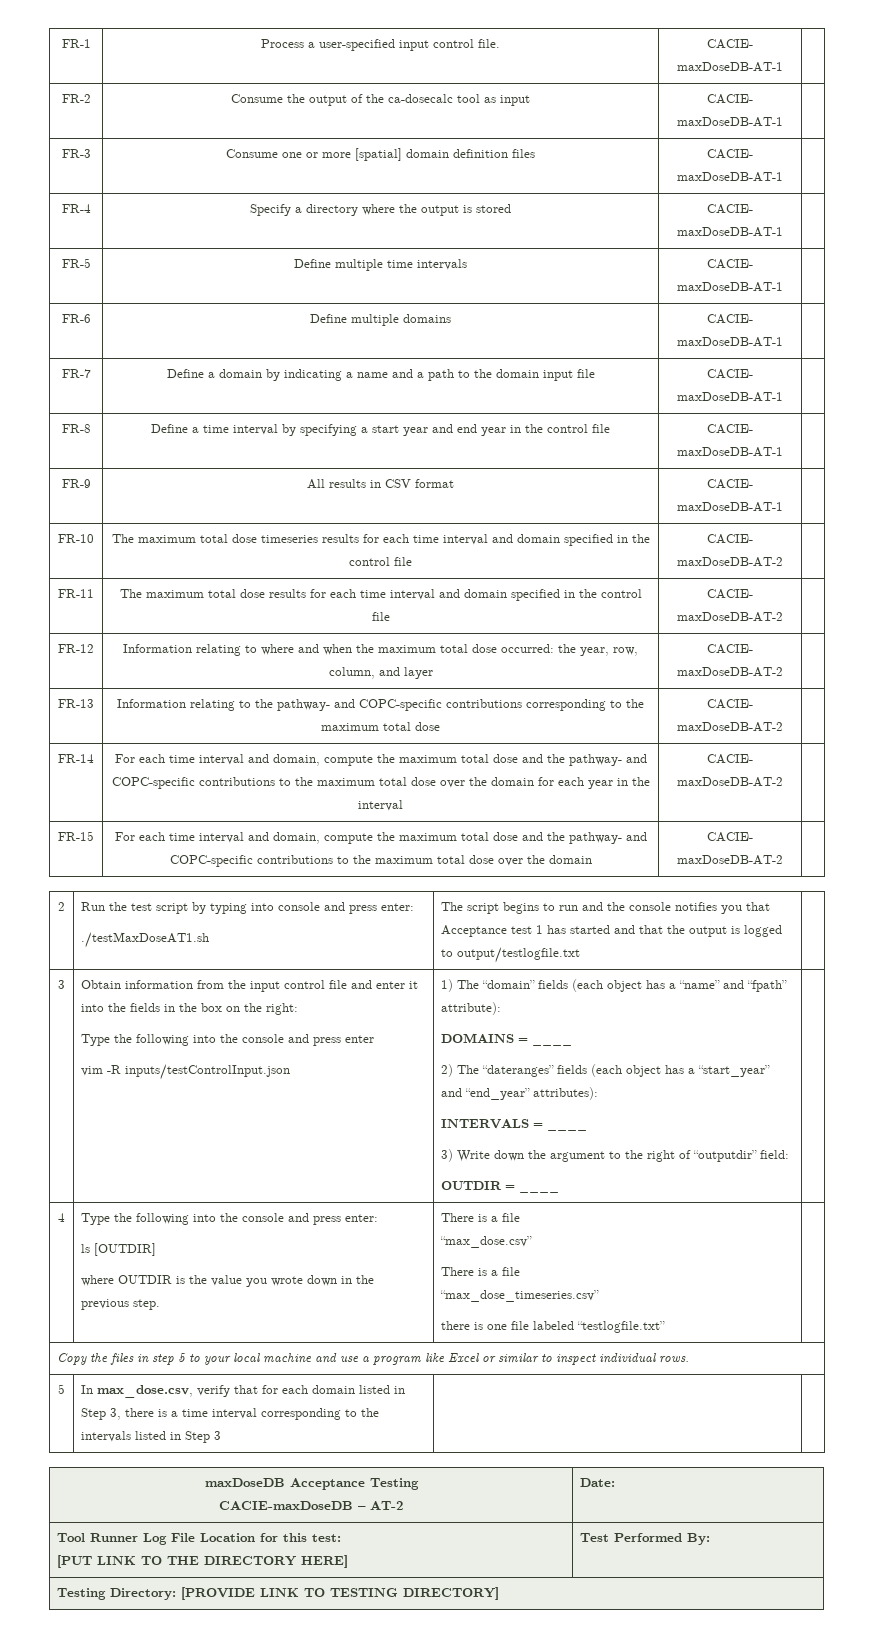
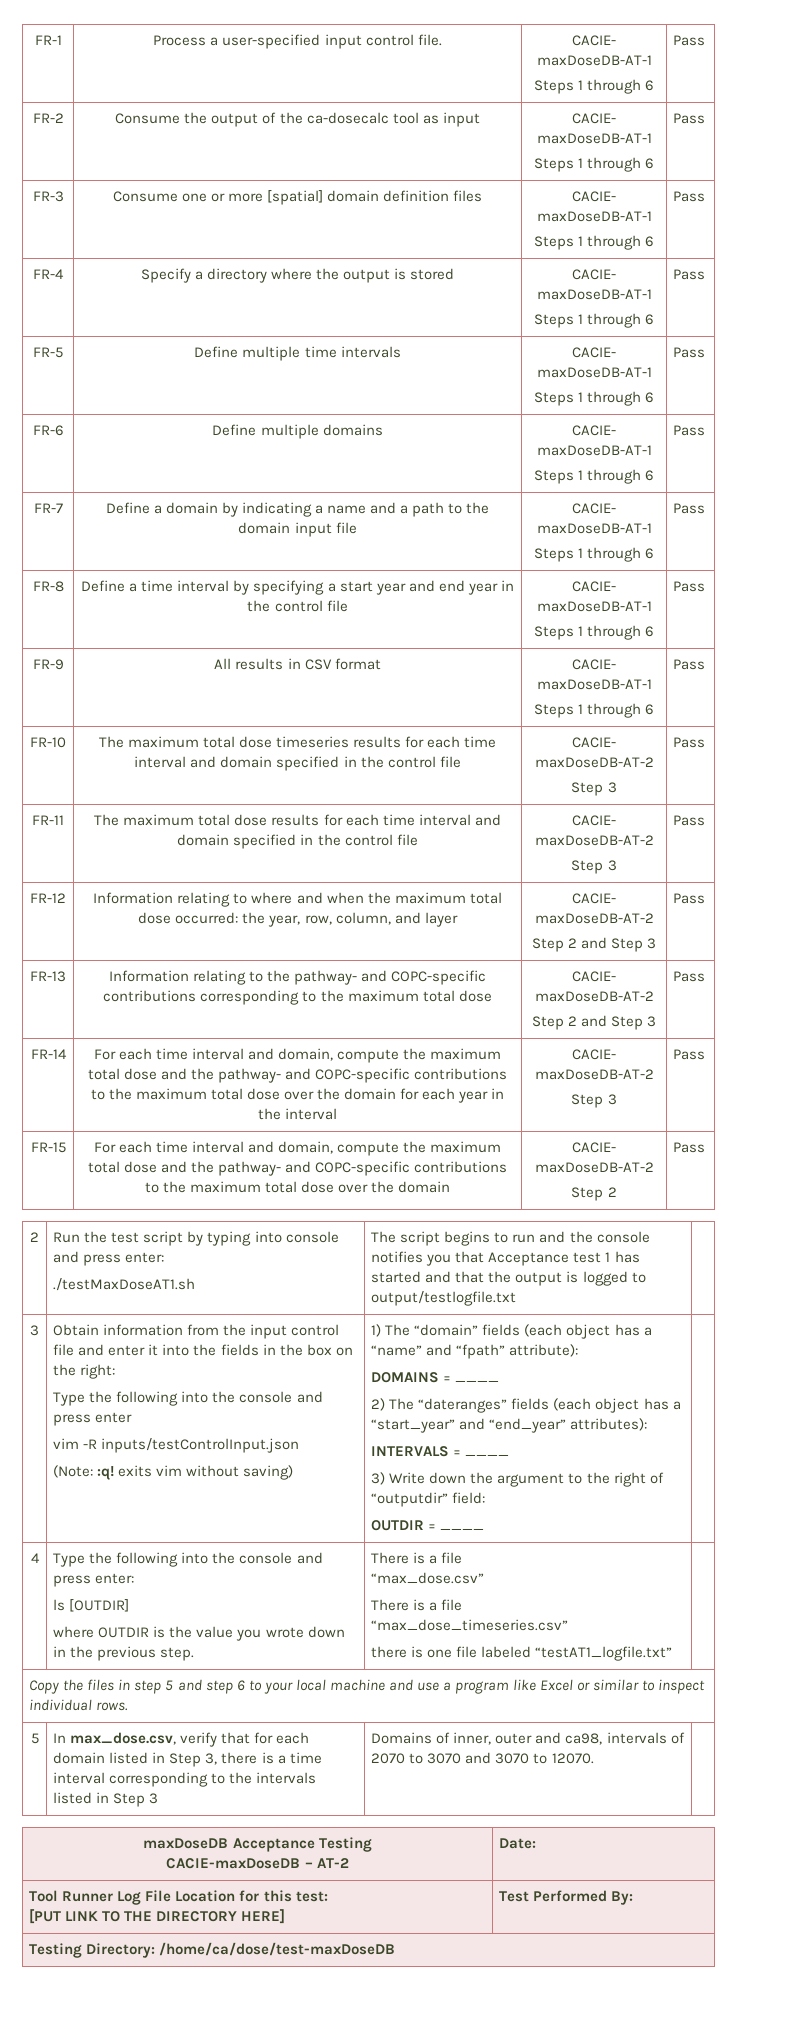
(783, 67) | -> [533,79,655,94] [673,35,706,46] // Steps 1 through 6 | Pass
(783, 122) | -> [533,157,655,172] [673,113,706,124] // Steps 1 through 6 | Pass
(783, 177) | -> [533,235,655,250] [673,191,706,202] // Steps 1 through 6 | Pass
(783, 232) | -> [533,313,655,328] [673,269,706,280] // Steps 1 through 6 | Pass
(783, 287) | -> [533,391,655,406] [673,347,706,358] // Steps 1 through 6 | Pass
(783, 342) | -> [533,469,655,484] [673,425,706,436] // Steps 1 through 6 | Pass
(783, 397) | -> [533,547,655,562] [673,503,706,514] // Steps 1 through 6 | Pass
(783, 452) | -> [533,625,655,640] [673,581,706,592] // Steps 1 through 6 | Pass
(783, 507) | -> [533,703,655,718] [673,659,706,670] // Steps 1 through 6 | Pass
(783, 562) | -> [571,782,617,796] [673,737,706,748] // Step 3 | Pass
(783, 617) | -> [571,860,617,874] [673,815,706,826] // Step 3 | Pass
(783, 672) | -> [531,937,657,952] [673,893,706,904] // Step 2 and Step 3 | Pass
(783, 727) | -> [531,1015,657,1030] [673,971,706,982] // Step 2 and Step 3 | Pass
(783, 782) | -> [571,1094,617,1108] [673,1049,706,1060] // Step 3 | Pass
(783, 860) | -> [571,1187,617,1201] [673,1142,706,1153] // Step 2 | Pass
(291, 1072) none -> [53,1465,294,1480] // (Note: :q! exits vim without saving)
[577,1321,666,1333] “testlogfile.txt” -> [535,1646,673,1661] “testAT1_logfile.txt”
(187, 1357) none -> [177,1679,245,1694] and step 6
(222, 1435) none -> [371,1732,685,1745] [371,1752,594,1764] Domains of inner, outer and ca98, intervals of 2070 to 3070 and 3070 to 12070.
[181,1587,500,1600] [PROVIDE LINK TO TESTING DIRECTORY] -> [159,1942,396,1956] /home/ca/dose/test-maxDoseDB

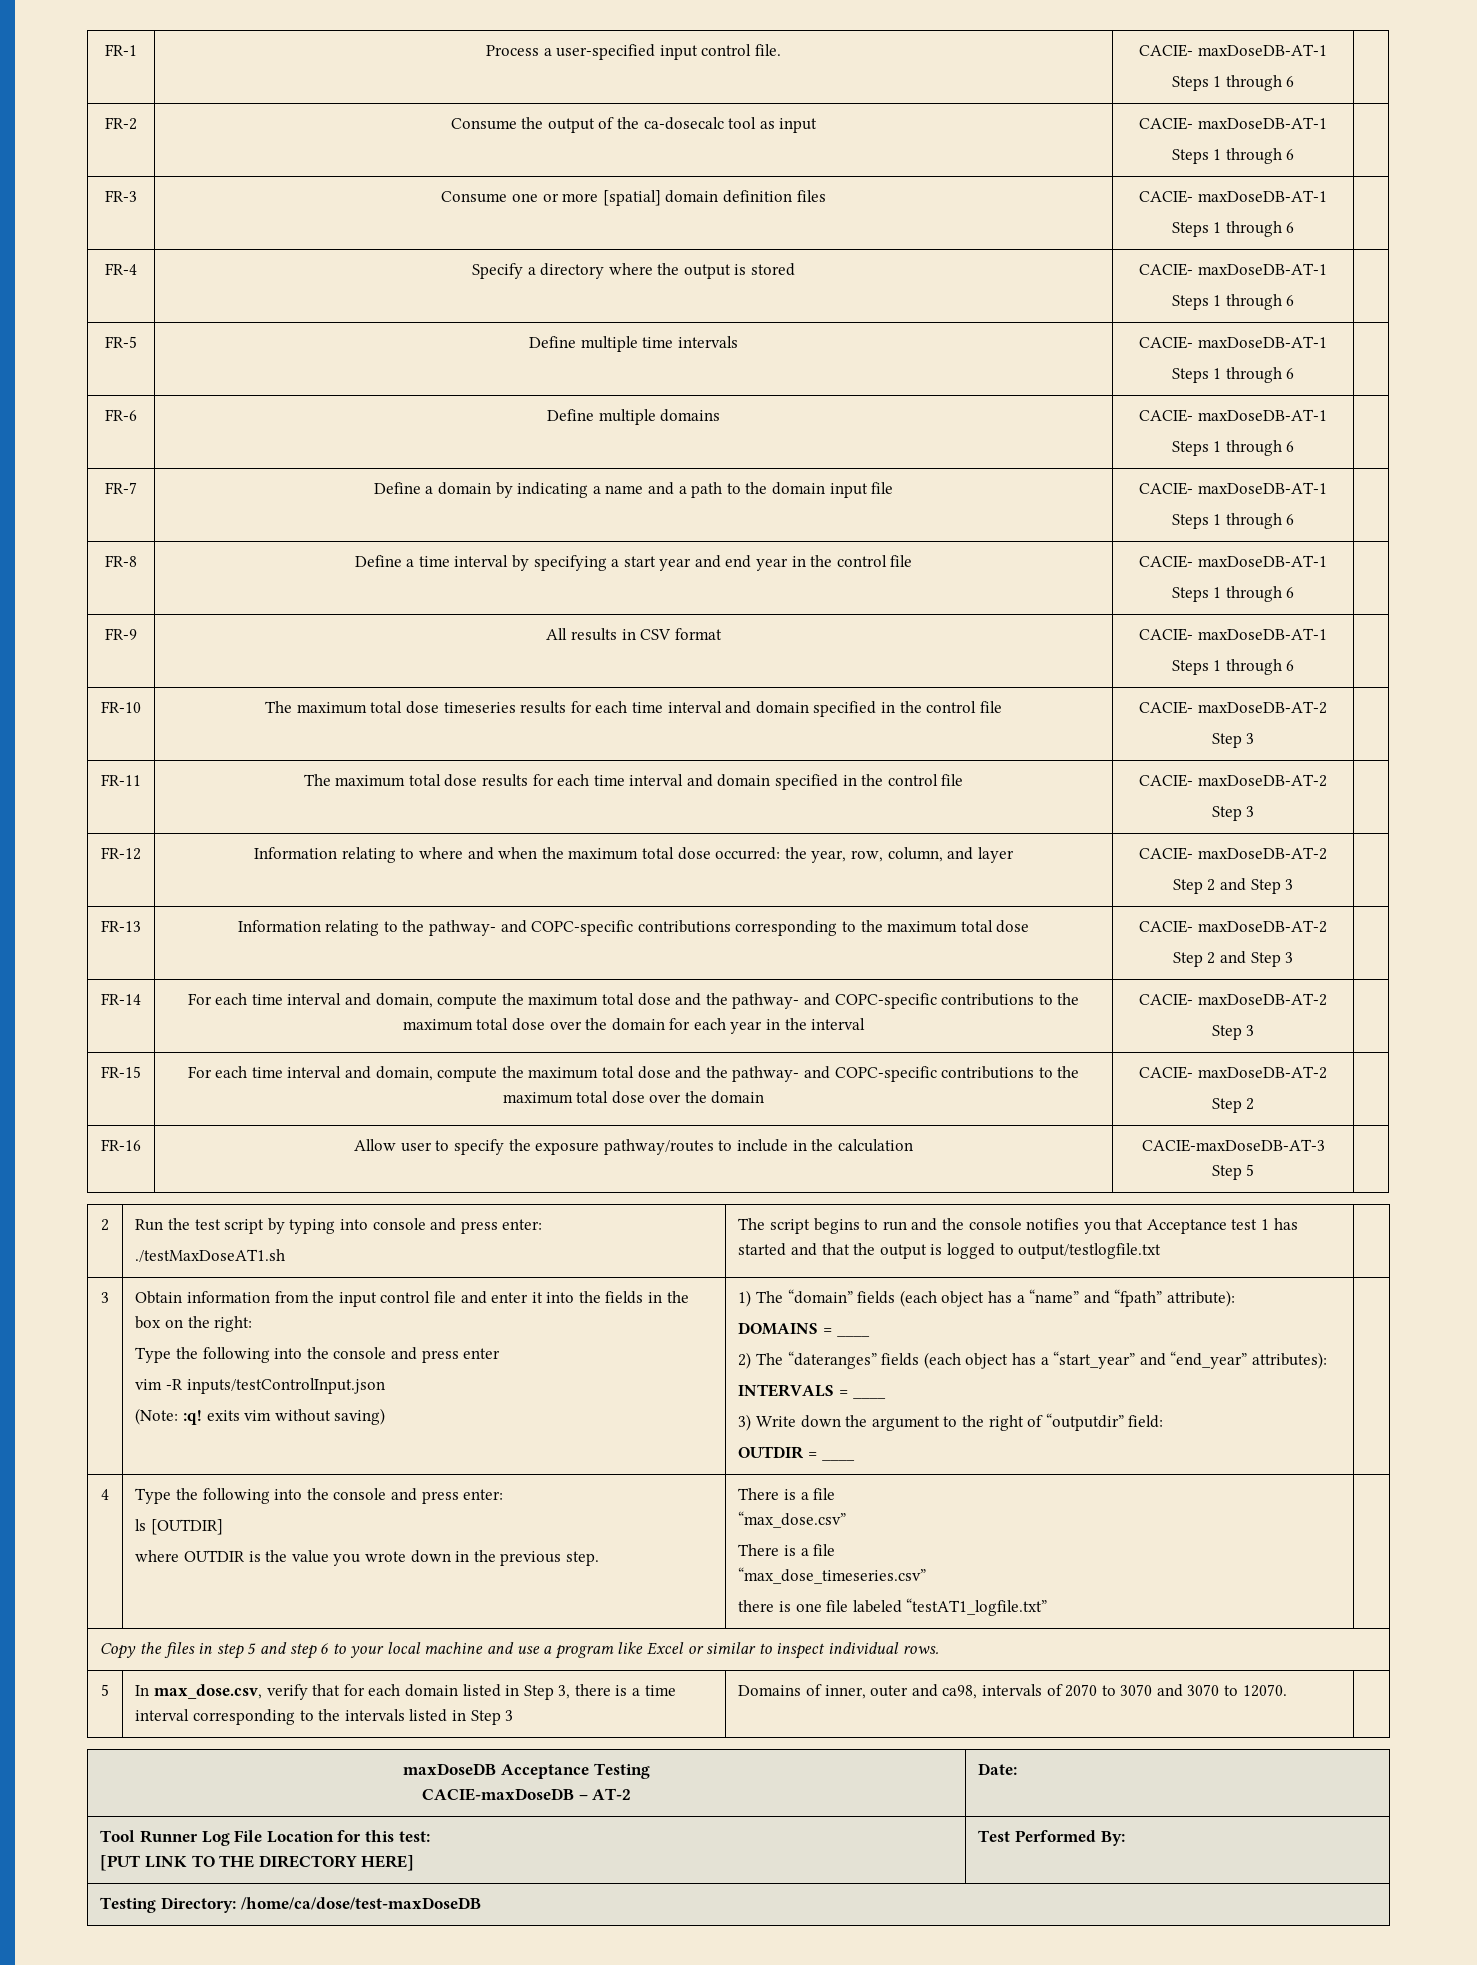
[673,35,706,46] Pass -> (1295, 81) none
[673,113,706,124] Pass -> (1295, 154) none
[673,191,706,202] Pass -> (1295, 227) none
[673,269,706,280] Pass -> (1295, 300) none
[673,347,706,358] Pass -> (1295, 373) none
[673,425,706,436] Pass -> (1295, 446) none
[673,503,706,514] Pass -> (1295, 519) none
[673,581,706,592] Pass -> (1295, 592) none
[673,659,706,670] Pass -> (1295, 665) none
[673,737,706,748] Pass -> (1255, 738) none
[673,815,706,826] Pass -> (1255, 811) none
[673,893,706,904] Pass -> (1294, 884) none
[673,971,706,982] Pass -> (1294, 957) none
[673,1049,706,1060] Pass -> (1255, 1030) none
[673,1142,706,1153] Pass -> [101,1139,141,1151] [354,1139,913,1155] [1141,1139,1325,1152] [1211,1164,1255,1180] // FR-16 | Allow user to specify the exposure pathway/routes to include in the calculation | CACIE-maxDoseDB-AT-3 Step 5 |

